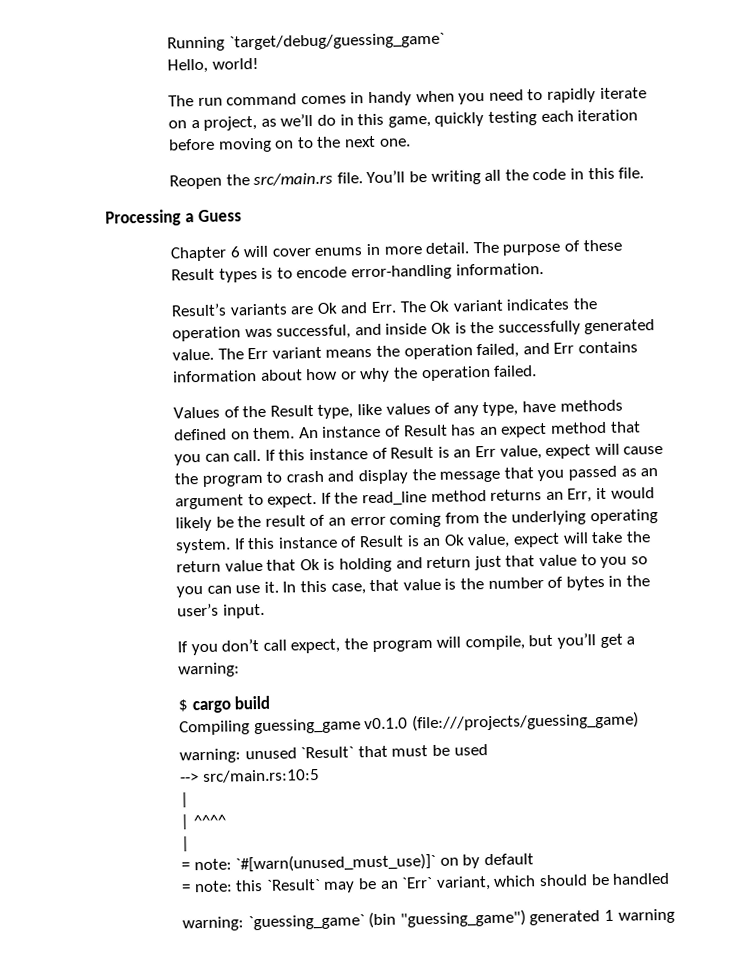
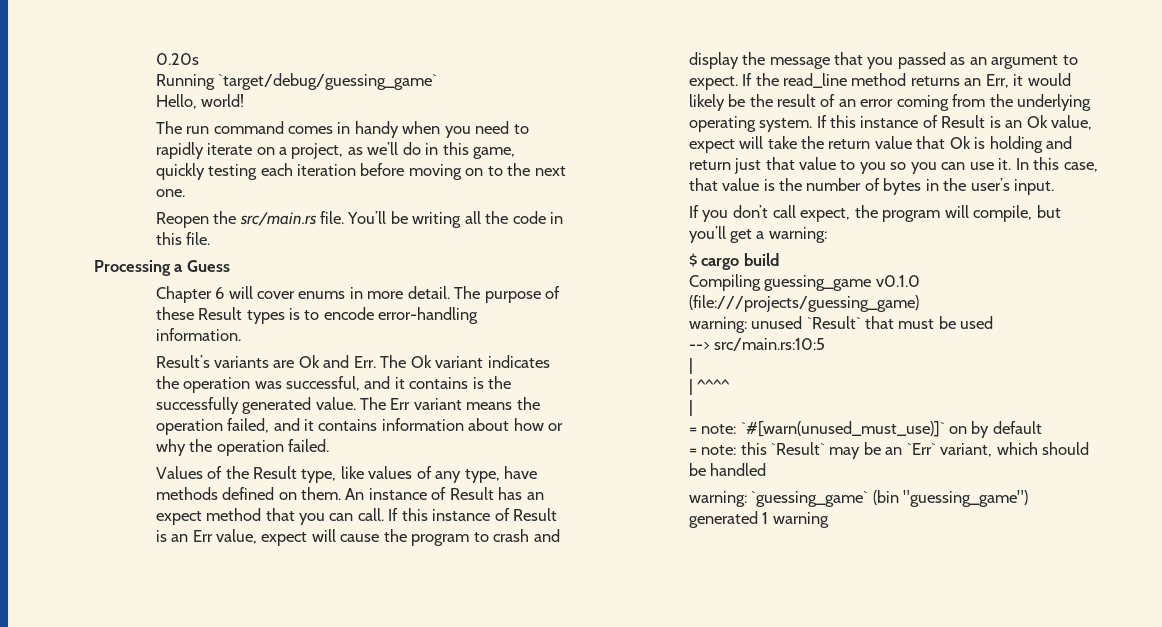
(167, 44) none -> [155,53,199,65] 0.20s //
[385,322,452,335] inside Ok -> [394,377,469,389] it contains
[553,342,575,354] Err -> [303,419,314,431] it

